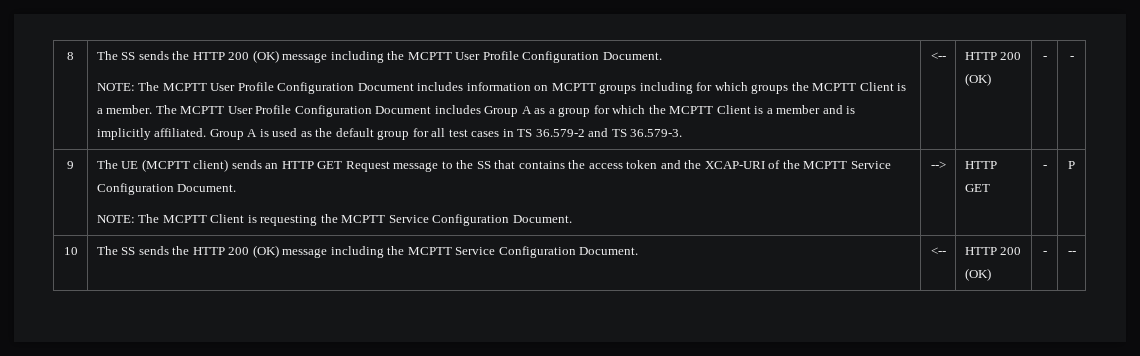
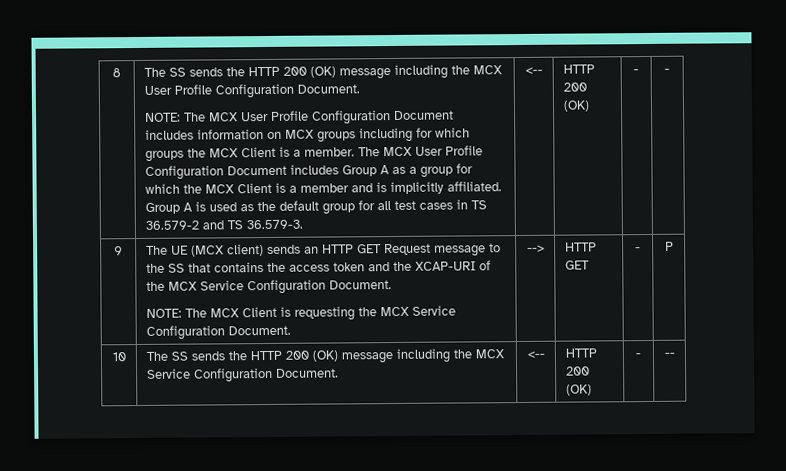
[407,52,452,60] MCPTT -> [472,65,502,75] MCX
[162,83,207,91] MCPTT -> [208,112,238,122] MCX
[551,83,596,91] MCPTT -> [284,129,314,139] MCX
[812,83,857,91] MCPTT -> [208,148,238,158] MCX
[180,106,225,114] MCPTT -> [382,146,412,157] MCX
[669,106,714,114] MCPTT -> [204,184,234,194] MCX
[141,159,190,172] (MCPTT -> [190,245,224,257] (MCX
[803,161,848,169] MCPTT -> [167,281,197,291] MCX
[162,215,207,223] MCPTT -> [209,308,239,318] MCX
[341,215,386,223] MCPTT -> [379,306,409,317] MCX
[407,247,452,255] MCPTT -> [474,349,504,359] MCX

